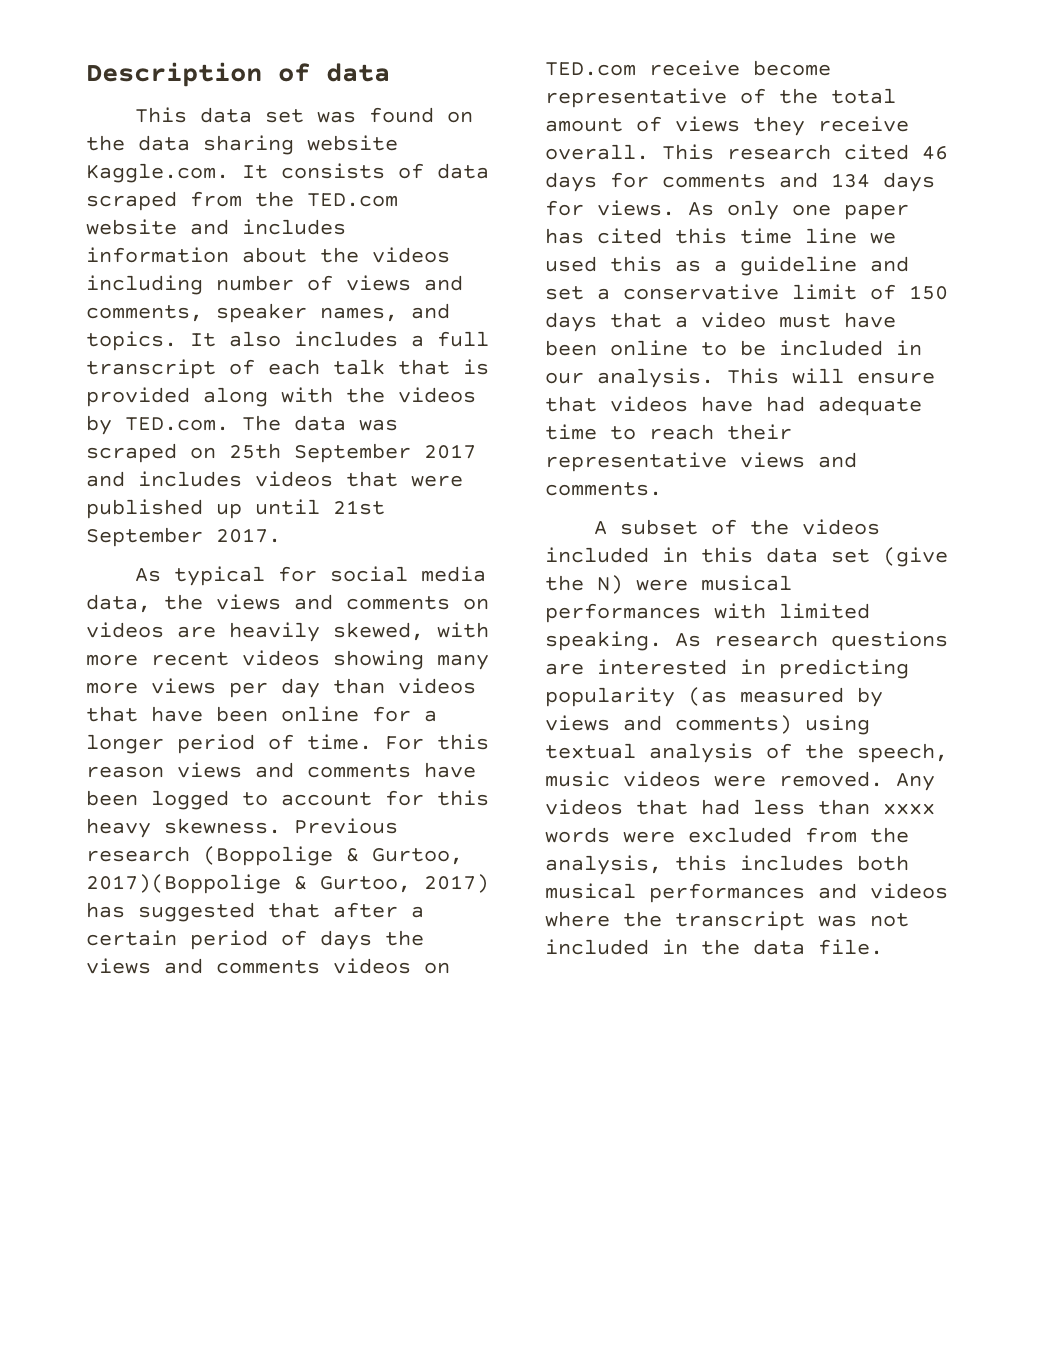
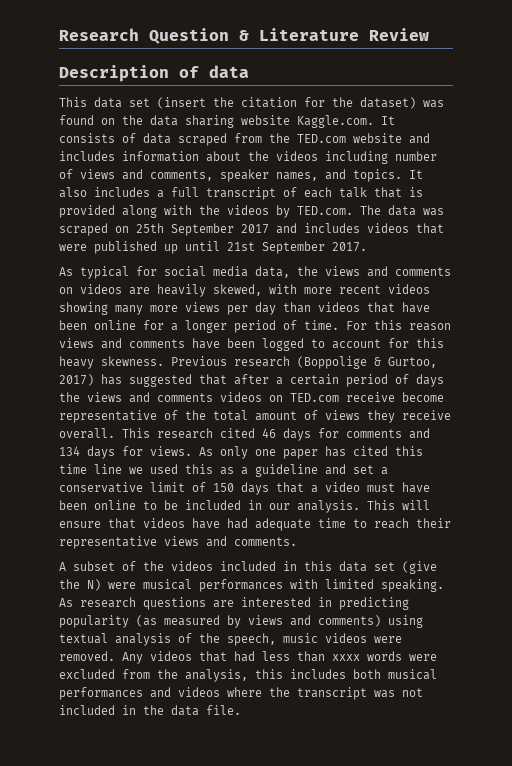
(86, 74) none -> [59,28,429,44] Research Question & Literature Review //
(305, 116) none -> [157,97,416,109] (insert the citation for the dataset)
[86,874,411,894] 2017)(Boppolige & Gurtoo, -> (437, 362) none

